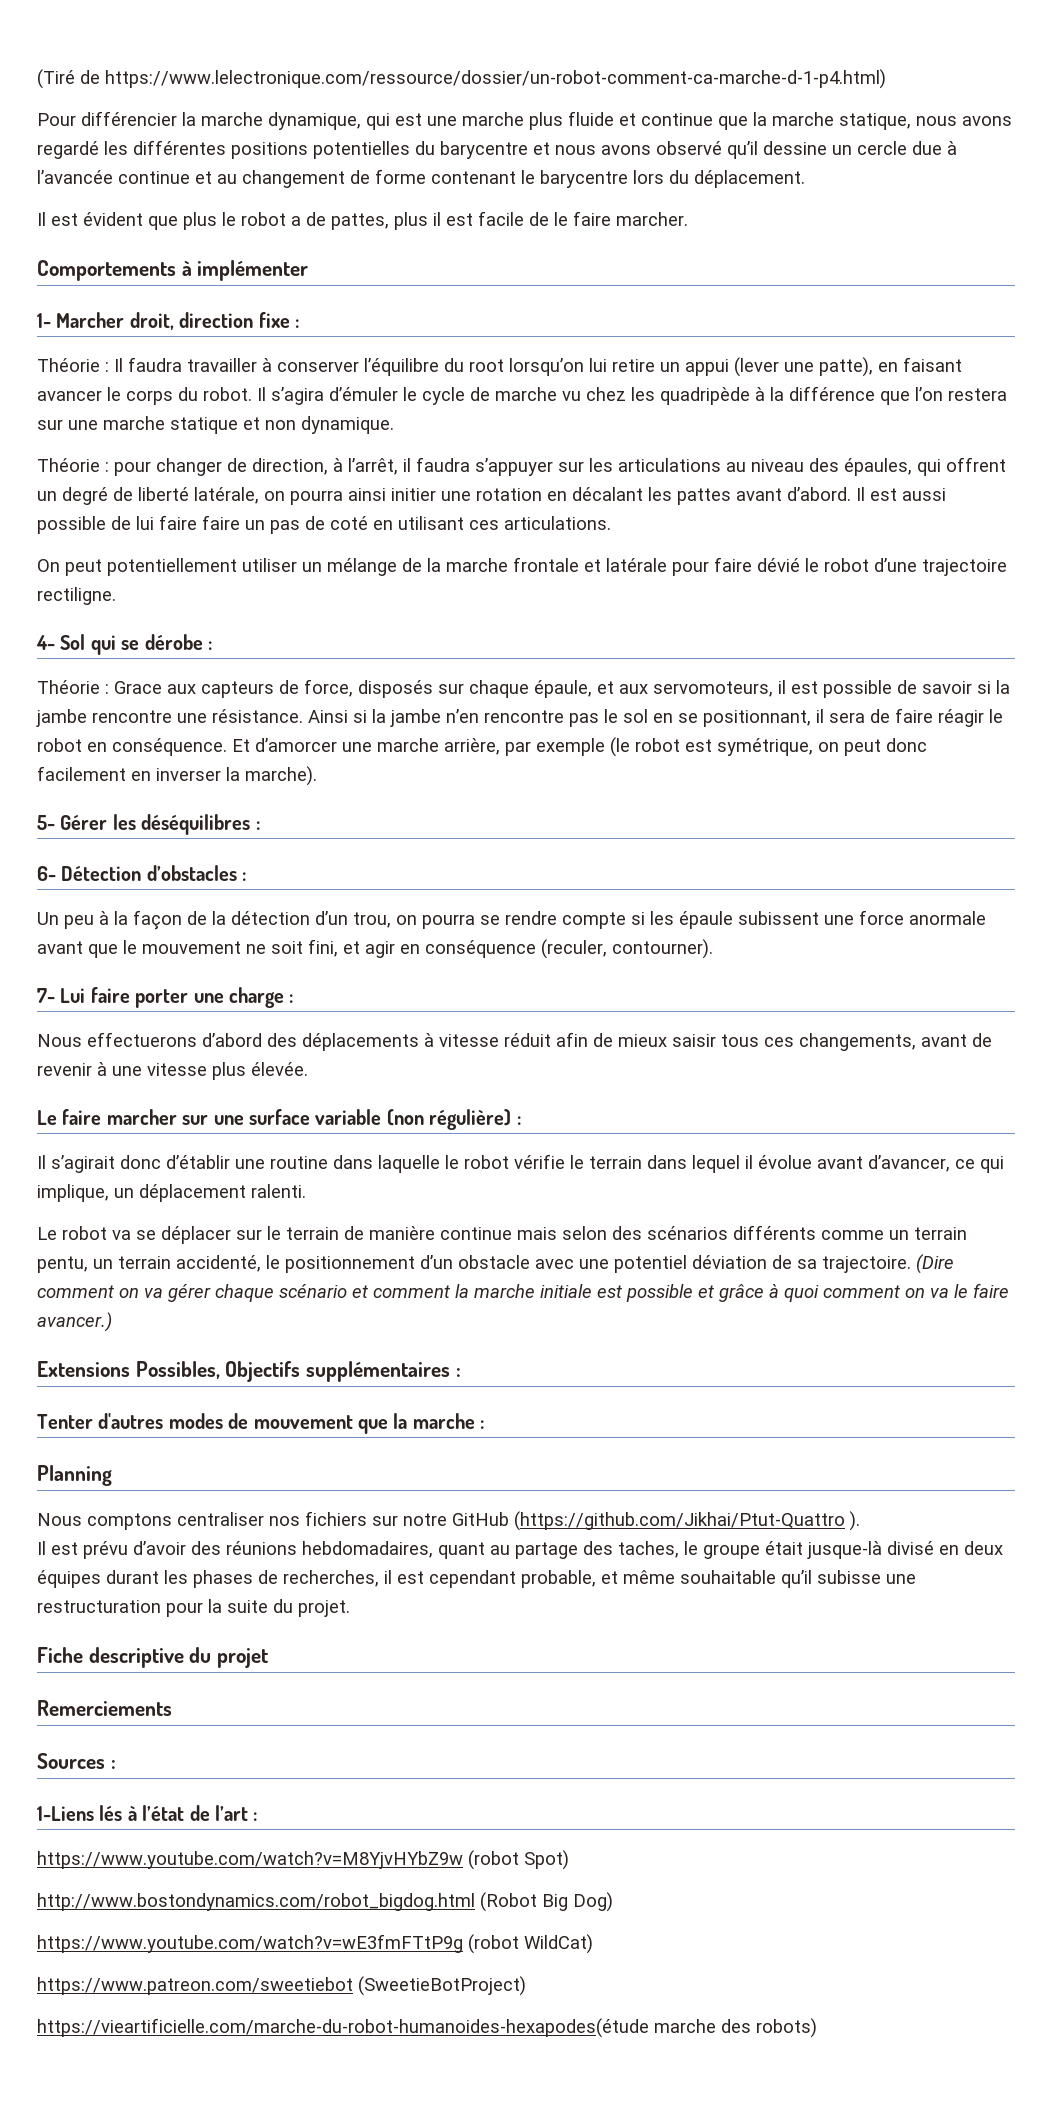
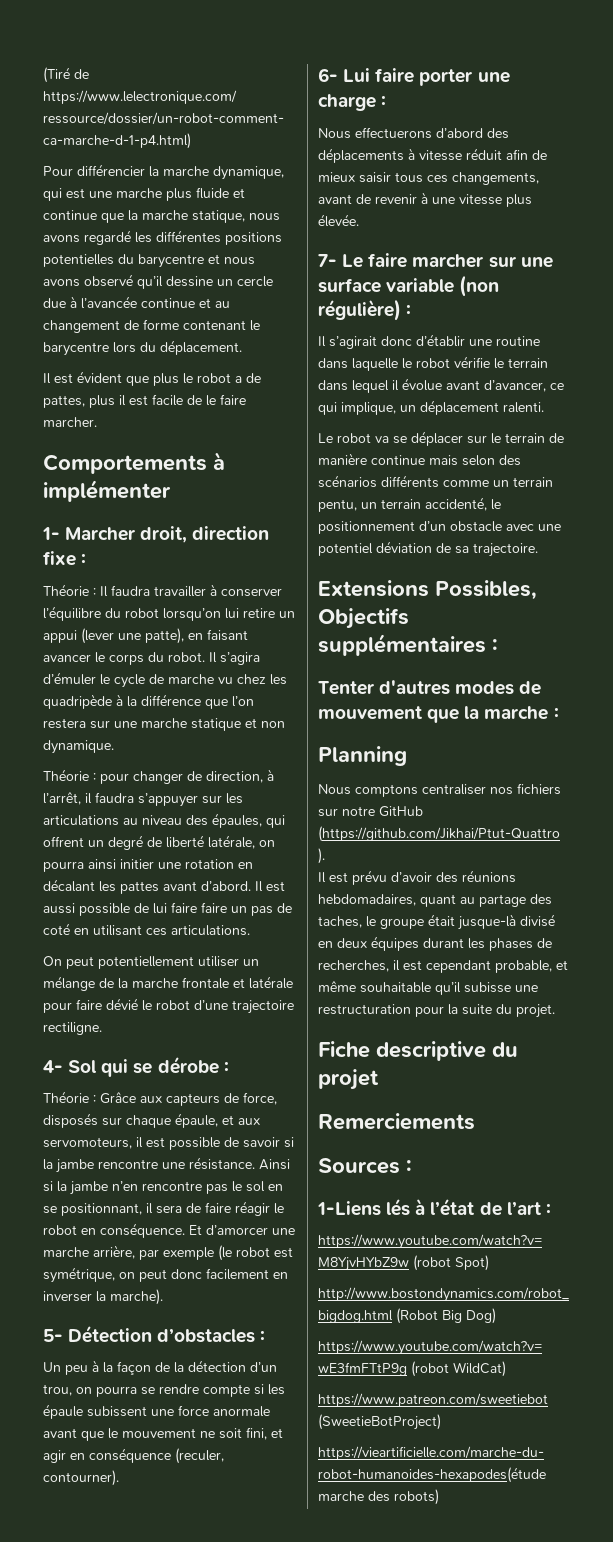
[469,359,504,372] root -> [125,608,159,618] robot
[114,681,162,694] Grace -> [100,1092,136,1104] Grâce
[60,814,260,835] [37,866,56,881] Gérer les déséquilibres : // 6- -> (63, 1335) none
[37,988,55,1003] 7- -> [318,68,338,82] 6-
(308, 1069) none -> [318,254,337,267] 7-
[916,1254,954,1274] [37,1283,1009,1302] [37,1312,112,1332] (Dire comment on va gérer chaque scénario et comment la marche initiale est possible et grâce à quoi comment on va le faire avancer.) -> (538, 550) none

